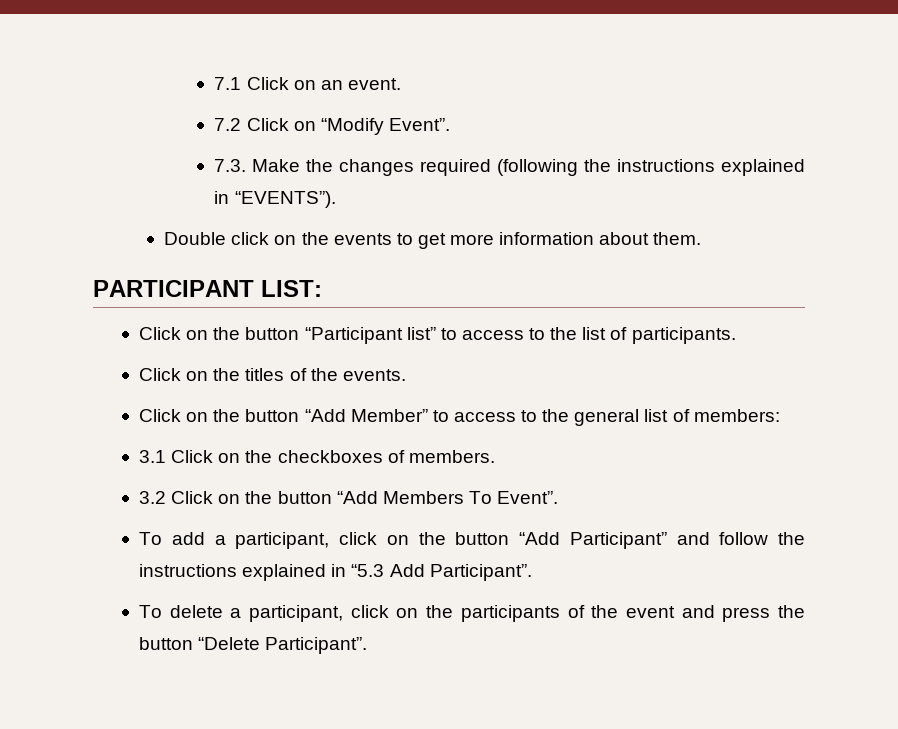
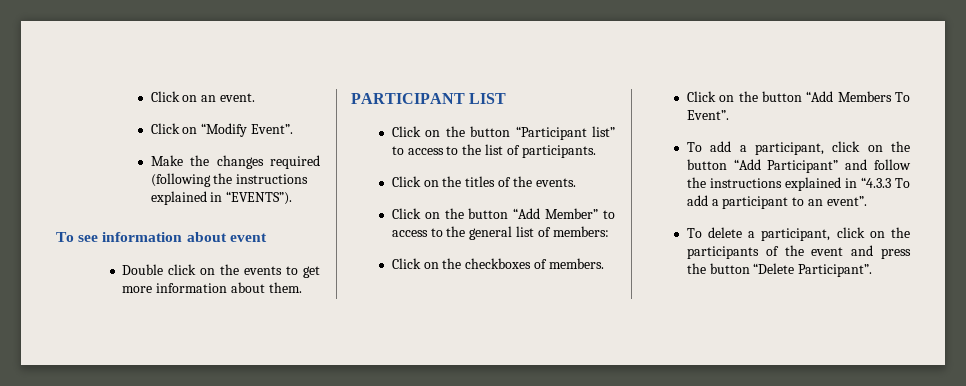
[214,77,242,90] 7.1 -> (150, 96) none
[214,118,242,131] 7.2 -> (255, 97) none
[214,159,247,172] 7.3. -> (293, 129) none
(336, 199) none -> [56,232,267,242] // To see information about event
[261,280,322,297] LIST: -> [469,93,507,104] LIST
[139,450,167,463] 3.1 -> (609, 231) none
[139,491,167,504] 3.2 -> (604, 263) none
[351,564,532,581] “5.3 Add Participant”. -> [860,177,910,188] [686,195,867,209] “4.3.3 To add a participant to an event”.

